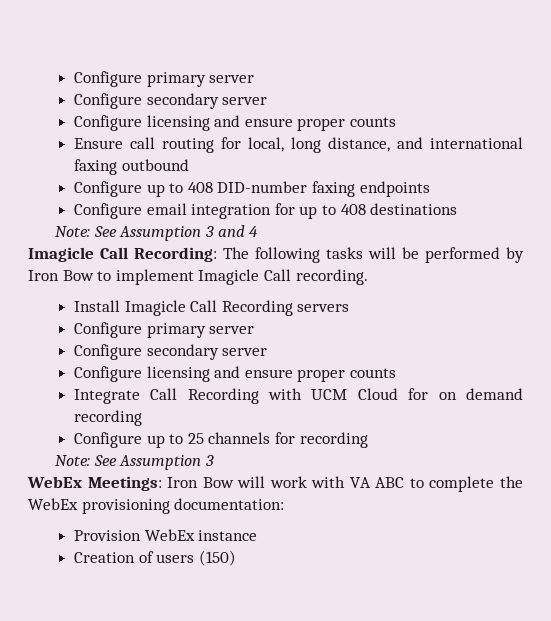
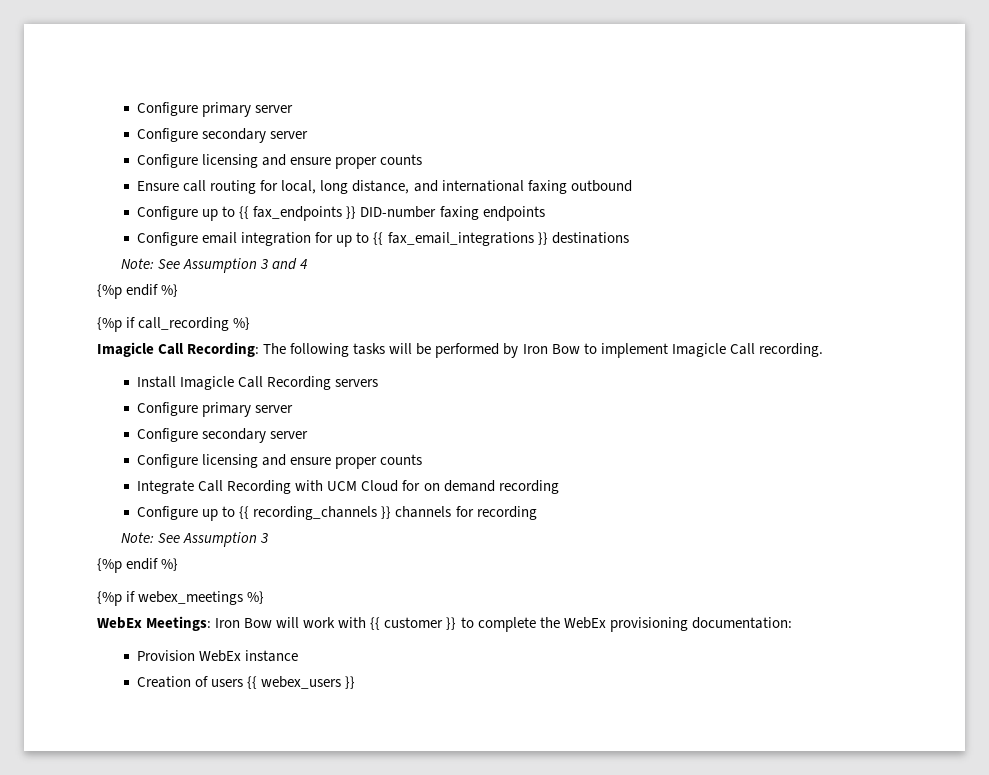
[187,182,213,193] 408 -> [239,206,357,221] {{ fax_endpoints }}
[340,204,366,215] 408 -> [373,232,548,246] {{ fax_email_integrations }}
(259, 231) none -> [97,284,179,299] [97,317,251,332] // {%p endif %} // {%p if call_recording %}
[187,433,204,444] 25 -> [239,506,392,520] {{ recording_channels }}
(215, 460) none -> [97,558,179,573] [97,591,265,606] // {%p endif %} // {%p if webex_meetings %}
[349,477,405,488] VA ABC -> [370,617,457,630] {{ customer }}
[198,550,236,566] (150) -> [247,676,356,689] {{ webex_users }}

